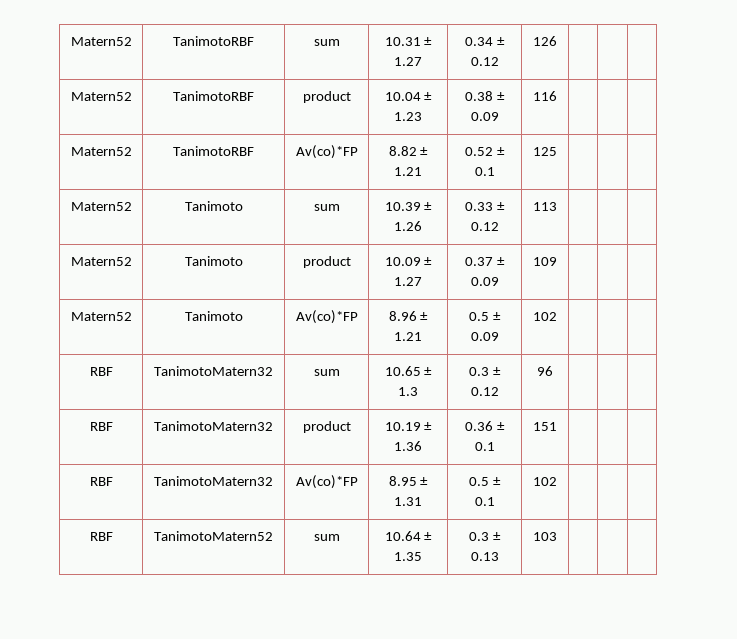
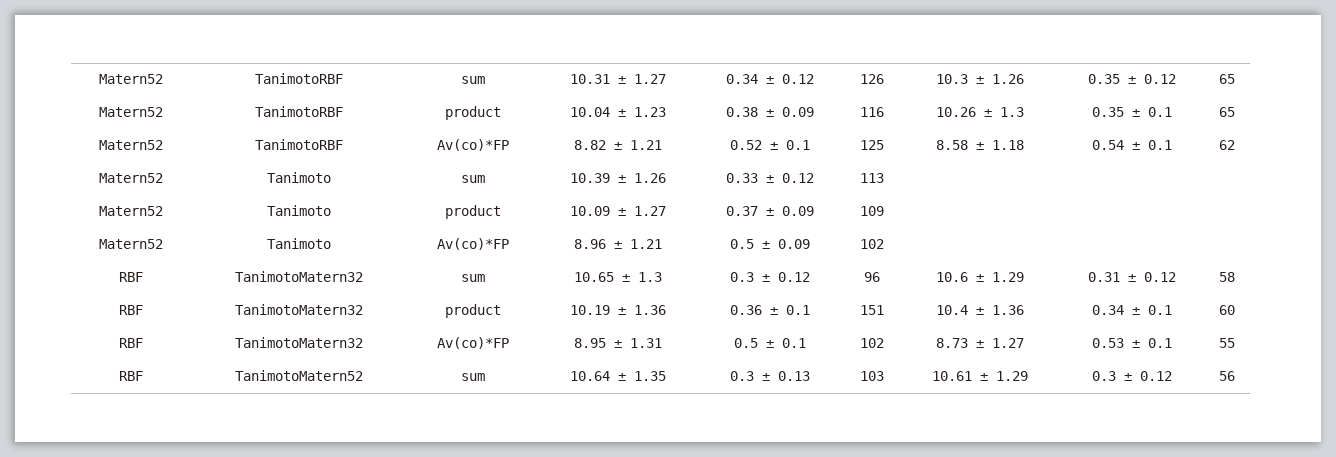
(557, 41) | | -> [935,74,1024,84] [1087,74,1176,84] [1219,74,1235,84] 10.3 ± 1.26 | 0.35 ± 0.12 | 65
(557, 96) | | -> [935,107,1024,117] [1091,107,1172,117] [1219,107,1235,117] 10.26 ± 1.3 | 0.35 ± 0.1 | 65
(557, 151) | | -> [935,140,1024,150] [1091,140,1172,150] [1219,140,1235,150] 8.58 ± 1.18 | 0.54 ± 0.1 | 62
(553, 371) | | -> [935,272,1024,282] [1087,272,1176,282] [1219,272,1235,282] 10.6 ± 1.29 | 0.31 ± 0.12 | 58
(557, 426) | | -> [935,305,1024,315] [1091,305,1172,315] [1219,305,1235,315] 10.4 ± 1.36 | 0.34 ± 0.1 | 60
(557, 481) | | -> [935,338,1024,348] [1091,338,1172,348] [1219,338,1235,348] 8.73 ± 1.27 | 0.53 ± 0.1 | 55
(557, 536) | | -> [931,371,1028,381] [1091,371,1172,381] [1219,371,1235,381] 10.61 ± 1.29 | 0.3 ± 0.12 | 56

